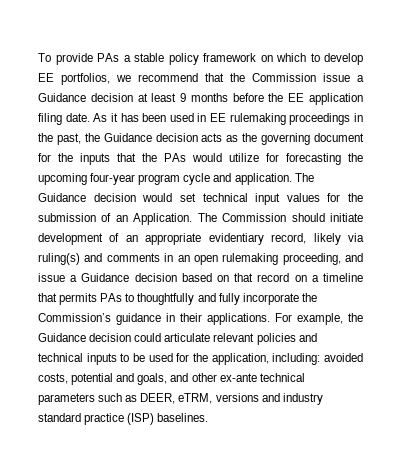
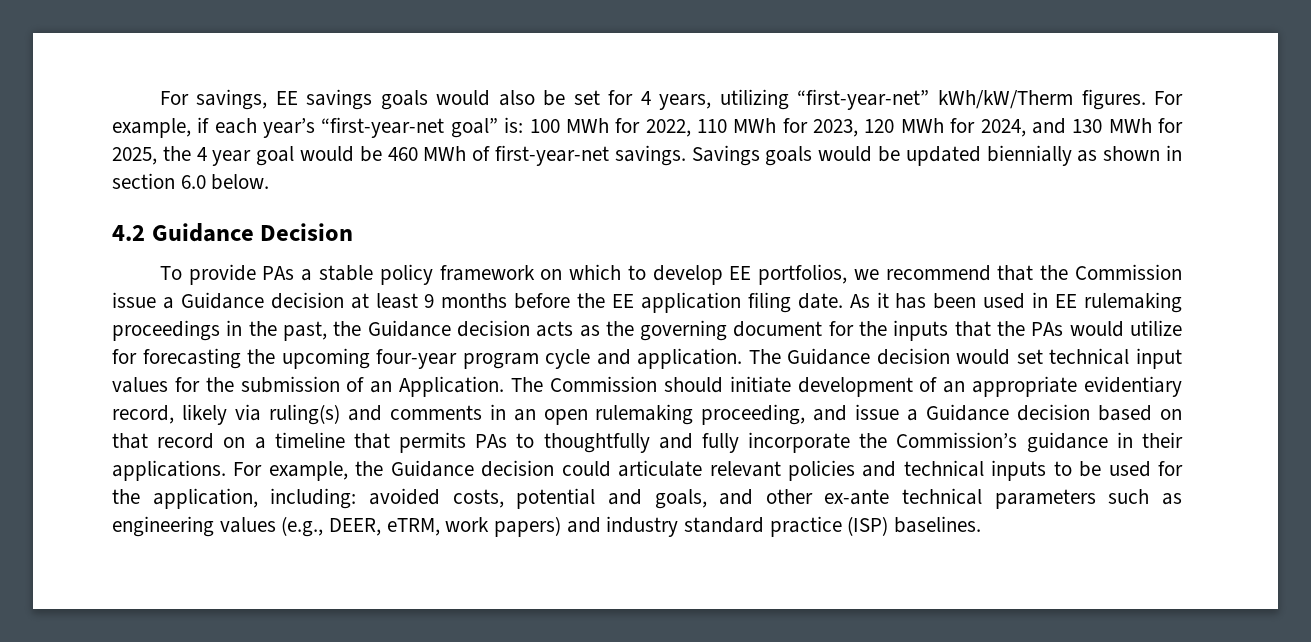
(38, 57) none -> [159,89,1183,110] [112,117,1184,138] [112,145,1182,166] [112,173,270,190] [112,223,354,242] For savings, EE savings goals would also be set for 4 years, utilizing “first-year-net” kWh/kW/Therm figures. For example, if each year’s “first-year-net goal” is: 100 MWh for 2022, 110 MWh for 2023, 120 MWh for 2024, and 130 MWh for 2025, the 4 year goal would be 460 MWh of first-year-net savings. Savings goals would be updated biennially as shown in section 6.0 below. // 4.2 Guidance Decision //
[140,393,259,404] DEER, eTRM, versions -> [112,516,562,537] engineering values (e.g., DEER, eTRM, work papers)

